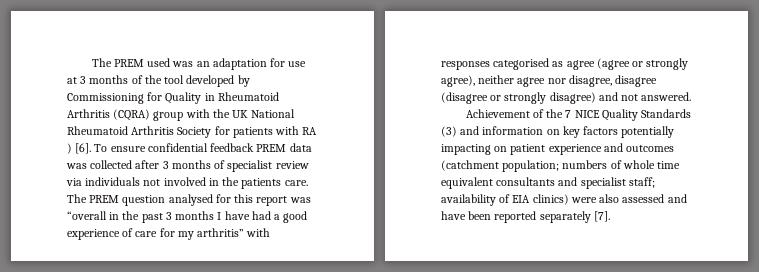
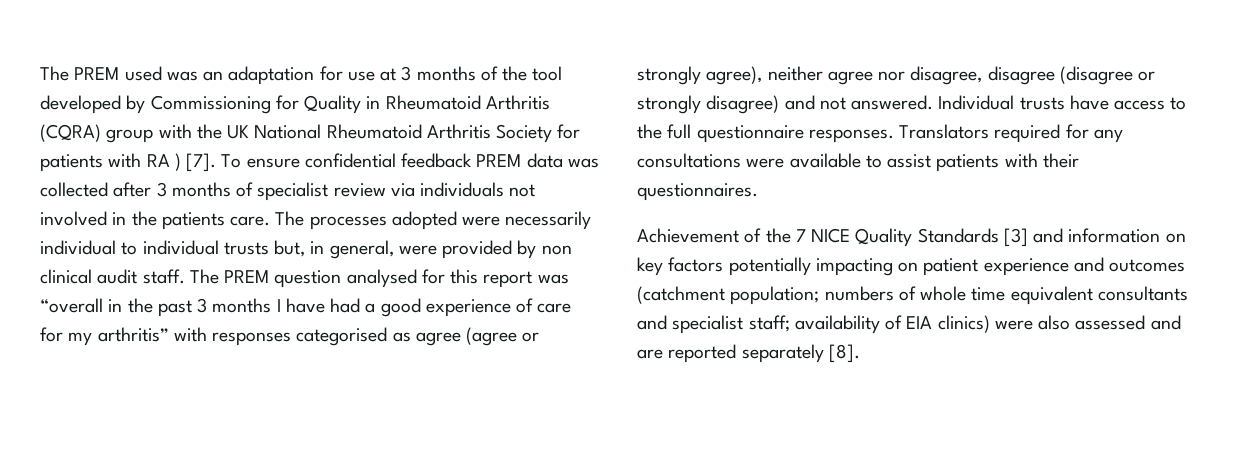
[75,143,92,154] [6]. -> [186,153,217,172] [7].
(87, 198) none -> [309,211,592,230] [40,240,572,259] [40,269,219,284] processes adopted were necessarily individual to individual trusts but, in general, were provided by non clinical audit staff. The
(692, 96) none -> [938,95,1187,110] [637,124,1123,143] [637,153,1079,172] [637,183,758,201] Individual trusts have access to the full questionnaire responses. Translators required for any consultations were available to assist patients with their questionnaires.
[441,126,457,137] (3) -> [1003,228,1028,247] [3]
[441,211,492,220] have been -> [637,349,663,359] are
[593,211,610,222] [7]. -> [828,344,860,363] [8].

